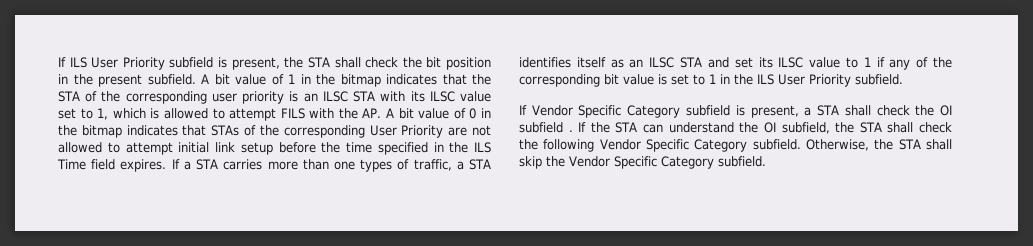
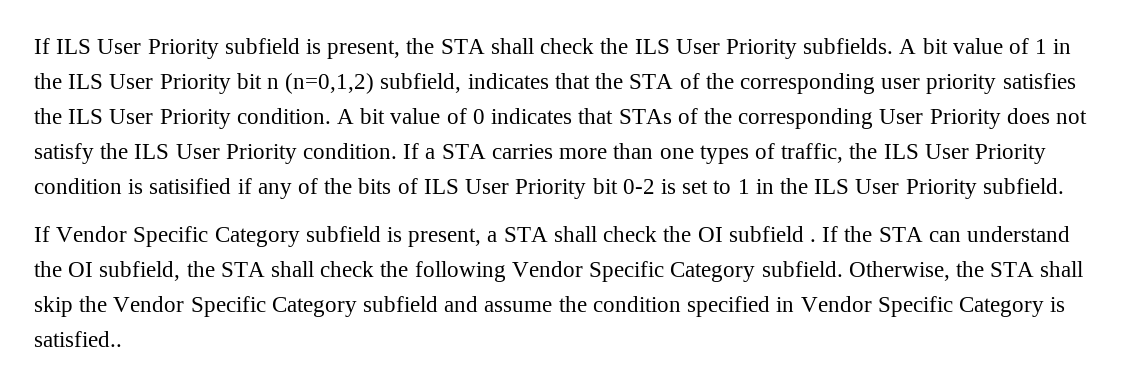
[426,57,492,70] [58,74,196,87] bit position in the present subfield. -> [634,38,894,59] ILS User Priority subfields.
[340,74,381,87] bitmap -> [68,73,462,94] ILS User Priority bit n (n=0,1,2) subfield,
[289,91,492,102] [58,108,382,121] is an ILSC STA with its ILSC value set to 1, which is allowed to attempt FILS with the AP. -> [1002,73,1076,89] [34,108,331,129] satisfies the ILS User Priority condition.
[480,108,491,118] [58,125,122,138] in the bitmap -> (485, 116) none
[448,125,491,136] [58,142,491,155] [57,159,167,172] are not allowed to attempt initial link setup before the time specified in the ILS Time field expires. -> [1006,108,1087,124] [34,143,398,164] does not satisfy the ILS User Priority condition.
[456,159,492,170] [519,57,952,70] [519,74,654,87] a STA identifies itself as an ILSC STA and set its ILSC value to 1 if any of the corresponding bit value -> [849,143,1046,164] [34,178,655,199] the ILS User Priority condition is satisified if any of the bits of ILS User Priority bit 0-2
[717,156,766,167] subfield. -> [363,296,1066,317] [34,331,122,347] subfield and assume the condition specified in Vendor Specific Category is satisfied..

